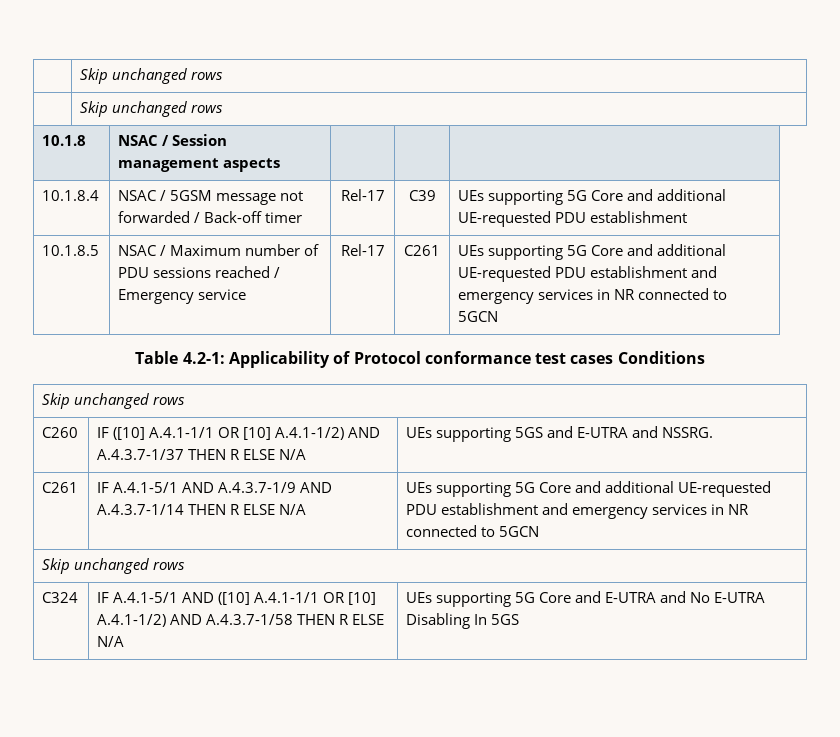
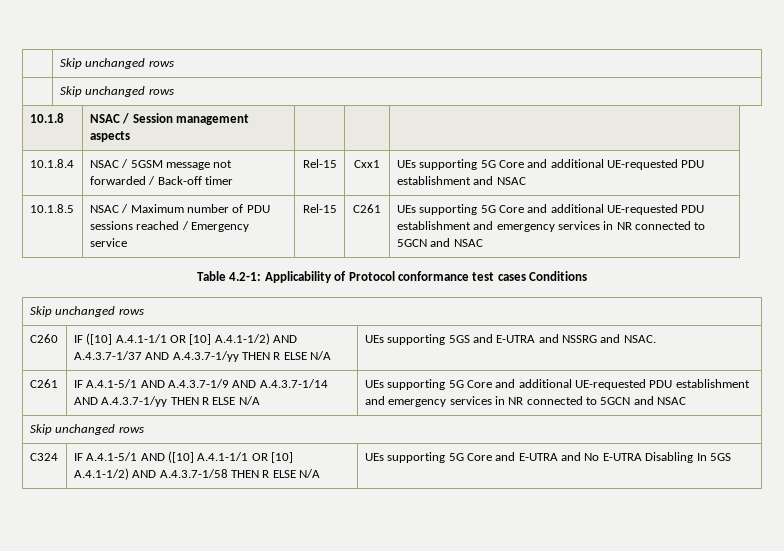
[340,189,385,201] [408,190,436,201] [458,189,727,205] [458,211,688,227] Rel-17 | C39 | UEs supporting 5G Core and additional UE-requested PDU establishment -> [302,159,337,168] [354,160,380,168] [396,159,705,170] [396,176,526,185] Rel-15 | Cxx1 | UEs supporting 5G Core and additional UE-requested PDU establishment and NSAC
[340,244,385,256] Rel-17 -> [302,204,337,213] Rel-15
(499, 316) none -> [430,238,483,247] and NSAC
(185, 454) none -> [145,351,239,362] AND A.4.3.7-1/yy
[662,427,714,438] NSSRG. -> [562,334,656,343] NSSRG and NSAC.
(185, 509) none -> [73,396,168,407] AND A.4.3.7-1/yy
(540, 531) none -> [633,396,687,405] and NSAC

